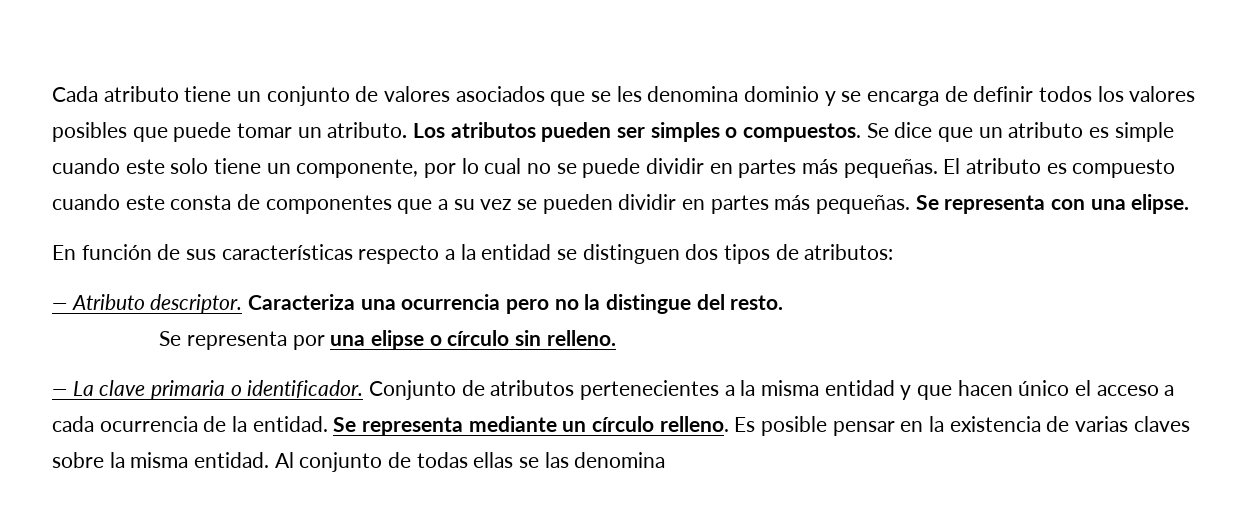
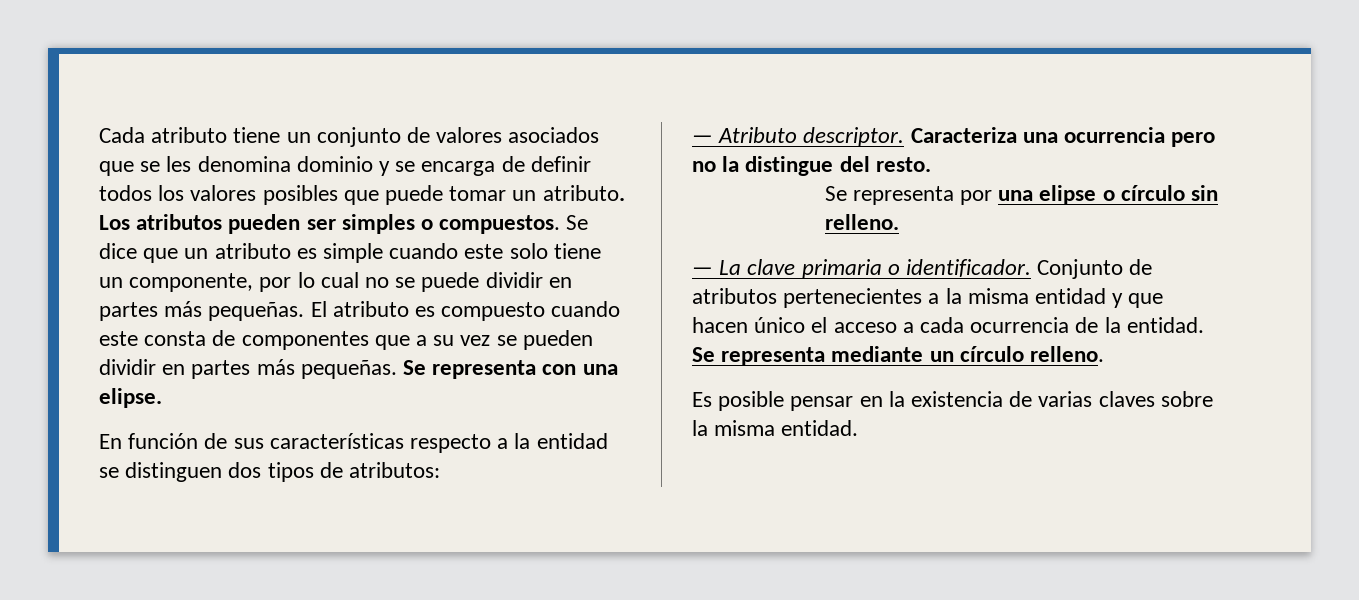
(729, 424) none -> (1105, 354) //
[274,452,666,472] Al conjunto de todas ellas se las denomina -> (859, 428) none

